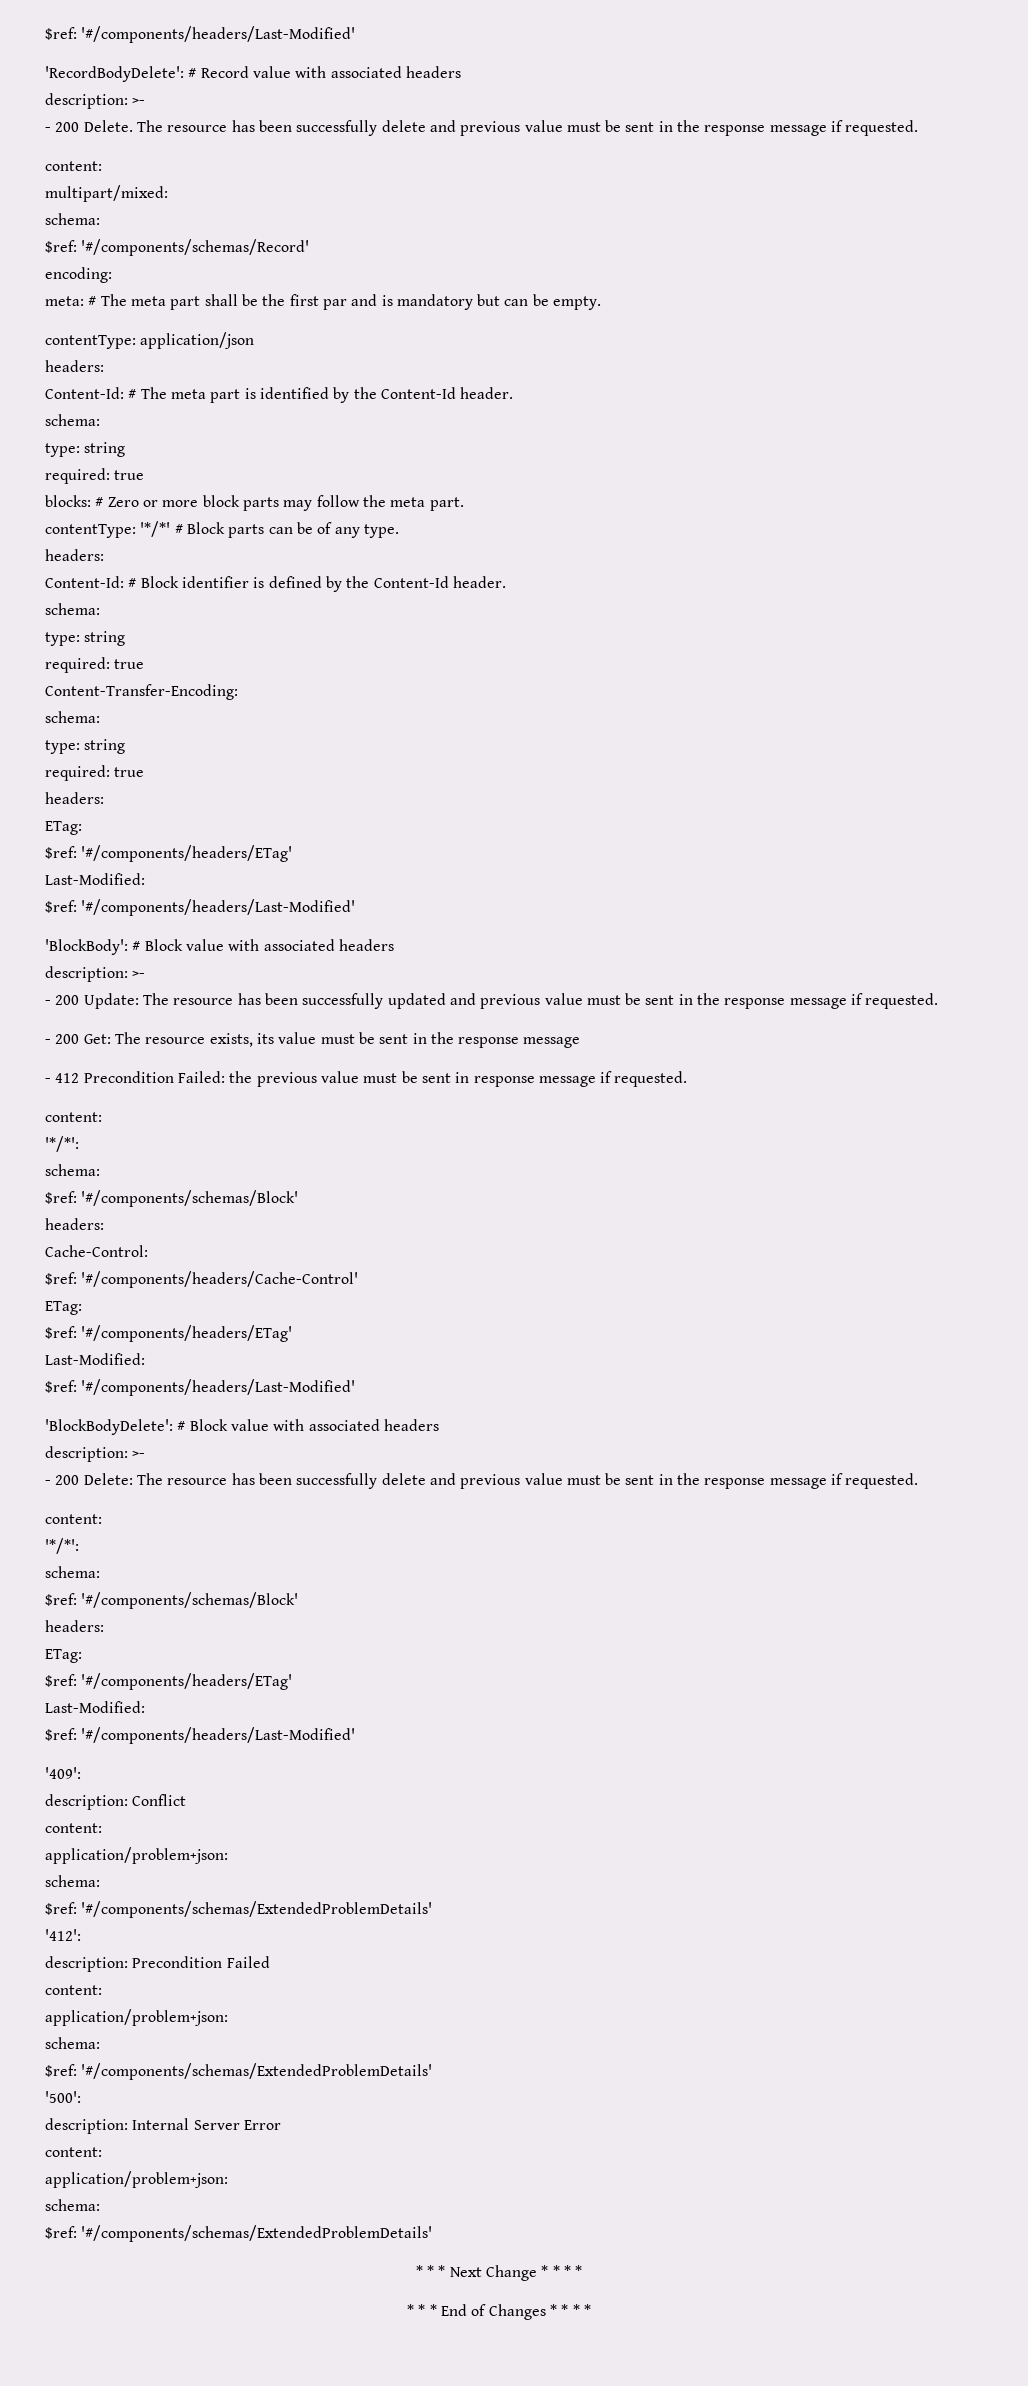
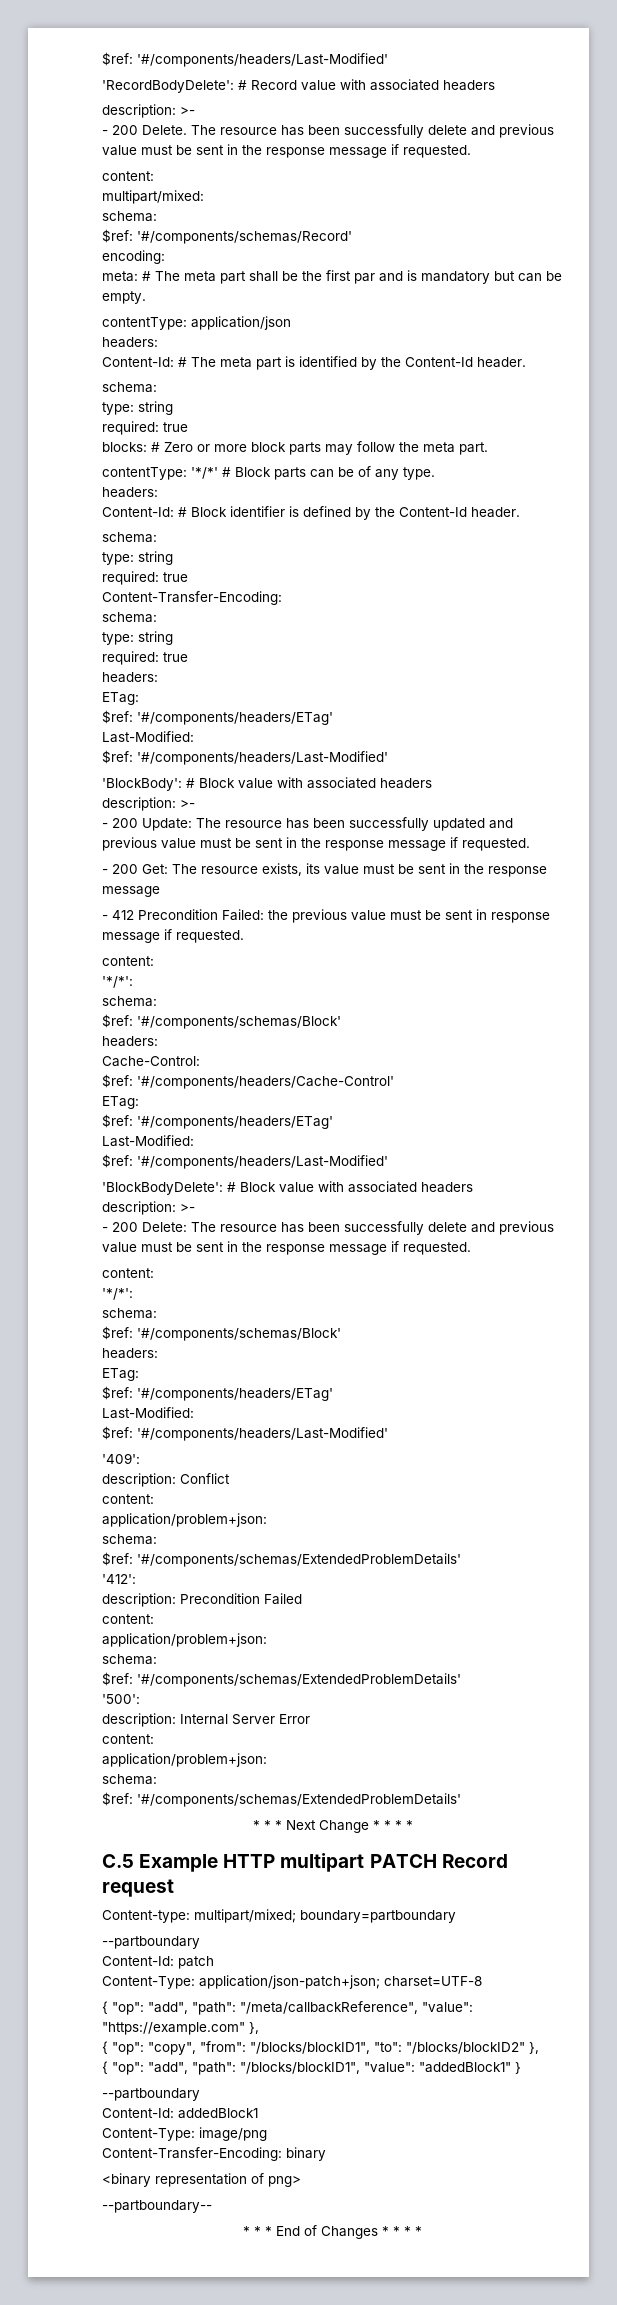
(583, 2271) none -> [102,1853,508,1872] [102,1879,174,1897] [102,1909,456,1923] [102,1936,200,1949] [102,1956,214,1969] [102,1975,482,1989] [102,2001,473,2015] [102,2022,259,2035] [102,2041,539,2055] [102,2061,521,2075] [102,2088,200,2101] [102,2108,258,2119] [102,2127,267,2141] [102,2147,326,2161] [102,2173,301,2187] [102,2200,212,2213] // C.5 Example HTTP multipart PATCH Record request // Content-type: multipart/mixed; boundary=partboundary // --partboundary // Content-Id: patch // Content-Type: application/json-patch+json; charset=UTF-8 // { "op": "add", "path": "/meta/callbackReference", "value": "https://example.com" }, // { "op": "copy", "from": "/blocks/blockID1", "to": "/blocks/blockID2" }, // { "op": "add", "path": "/blocks/blockID1", "value": "addedBlock1" } // --partboundary // Content-Id: addedBlock1 // Content-Type: image/png // Content-Transfer-Encoding: binary // <binary representation of png> // --partboundary--

